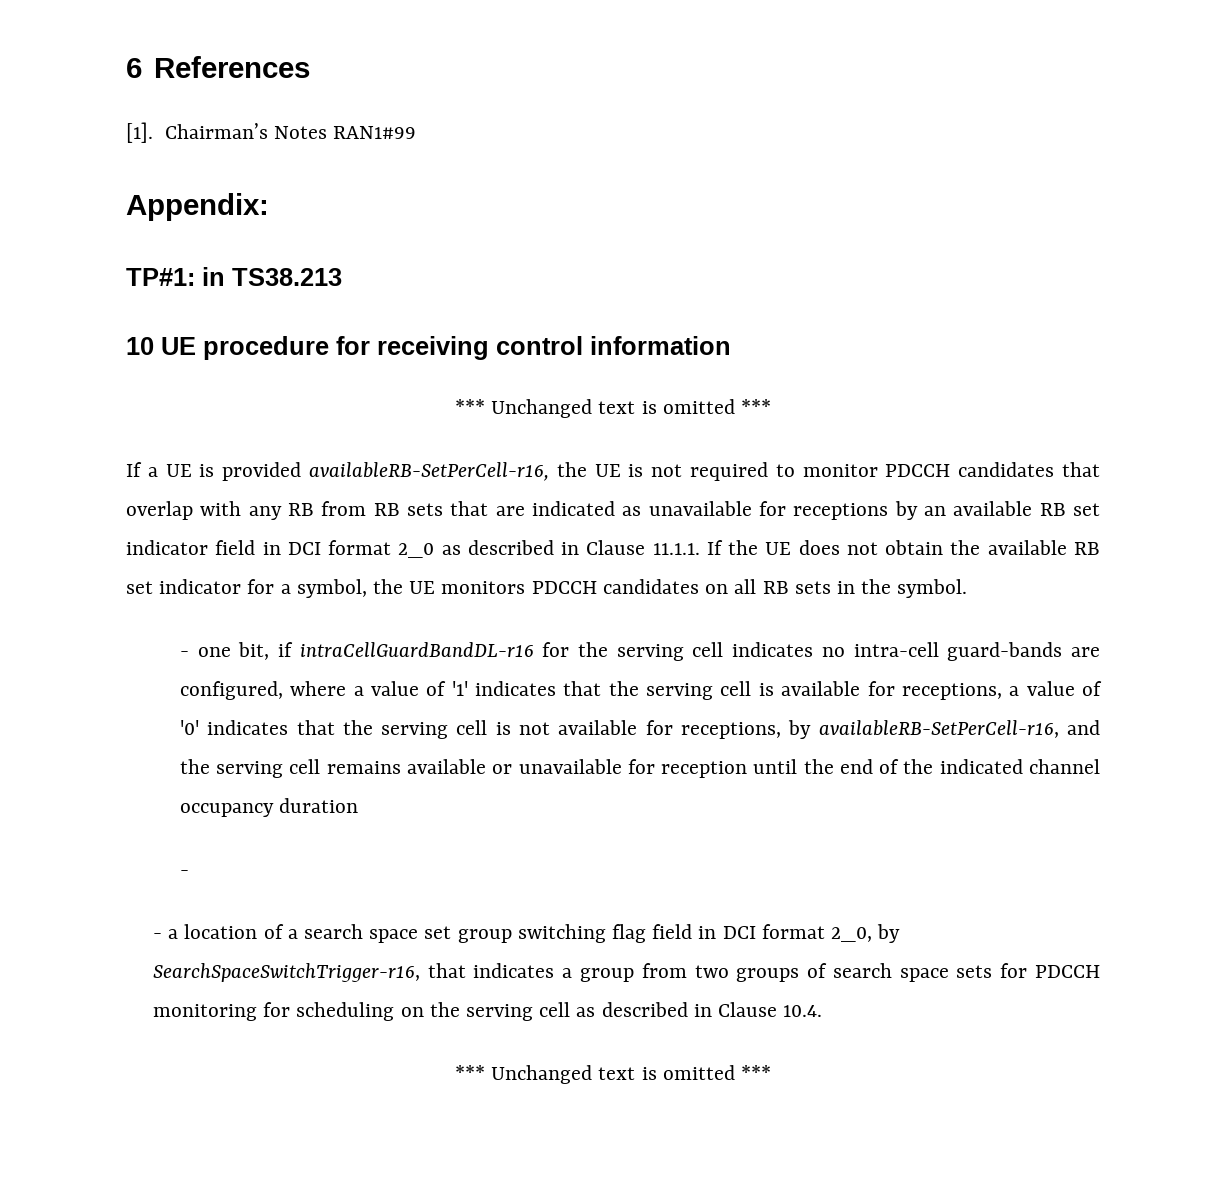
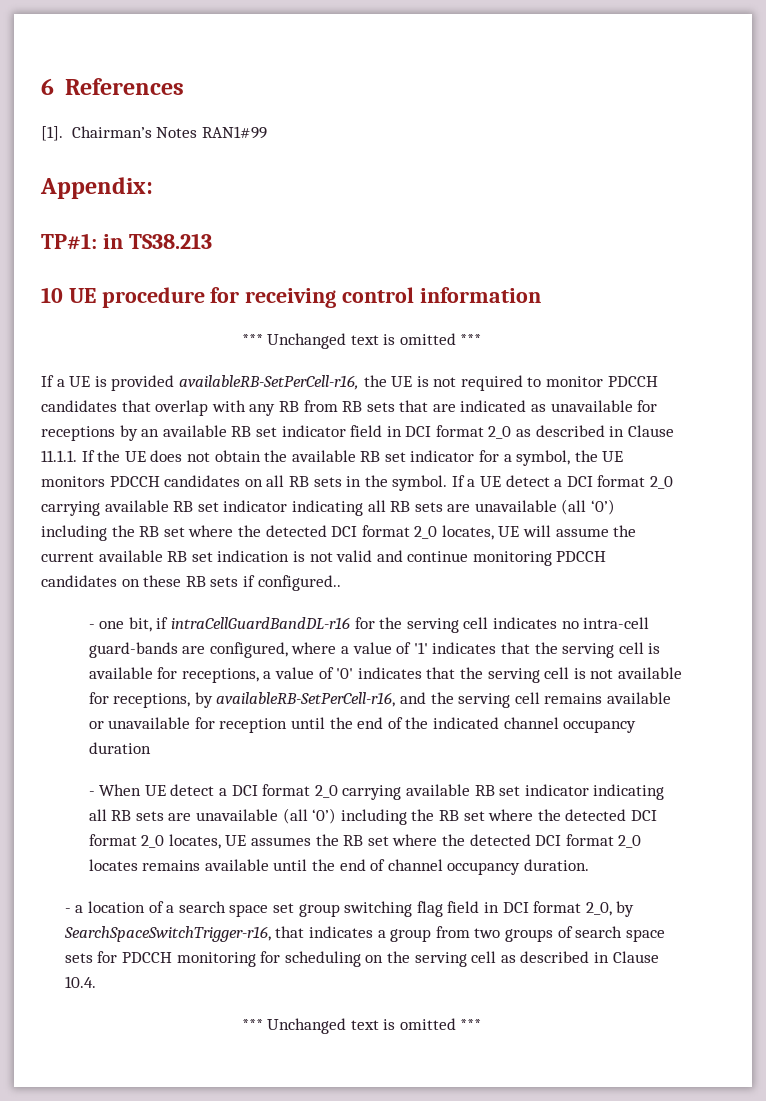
(968, 588) none -> [451,475,674,489] [41,499,616,516] [41,525,637,541] [41,550,607,566] [41,575,341,591] If a UE detect a DCI format 2_0 carrying available RB set indicator indicating all RB sets are unavailable (all ‘0’) including the RB set where the detected DCI format 2_0 locates, UE will assume the current available RB set indication is not valid and continue monitoring PDCCH candidates on these RB sets if configured..
(189, 873) none -> [99,784,665,800] [88,808,657,825] [88,834,642,849] [88,859,590,875] When UE detect a DCI format 2_0 carrying available RB set indicator indicating all RB sets are unavailable (all ‘0’) including the RB set where the detected DCI format 2_0 locates, UE assumes the RB set where the detected DCI format 2_0 locates remains available until the end of channel occupancy duration.

